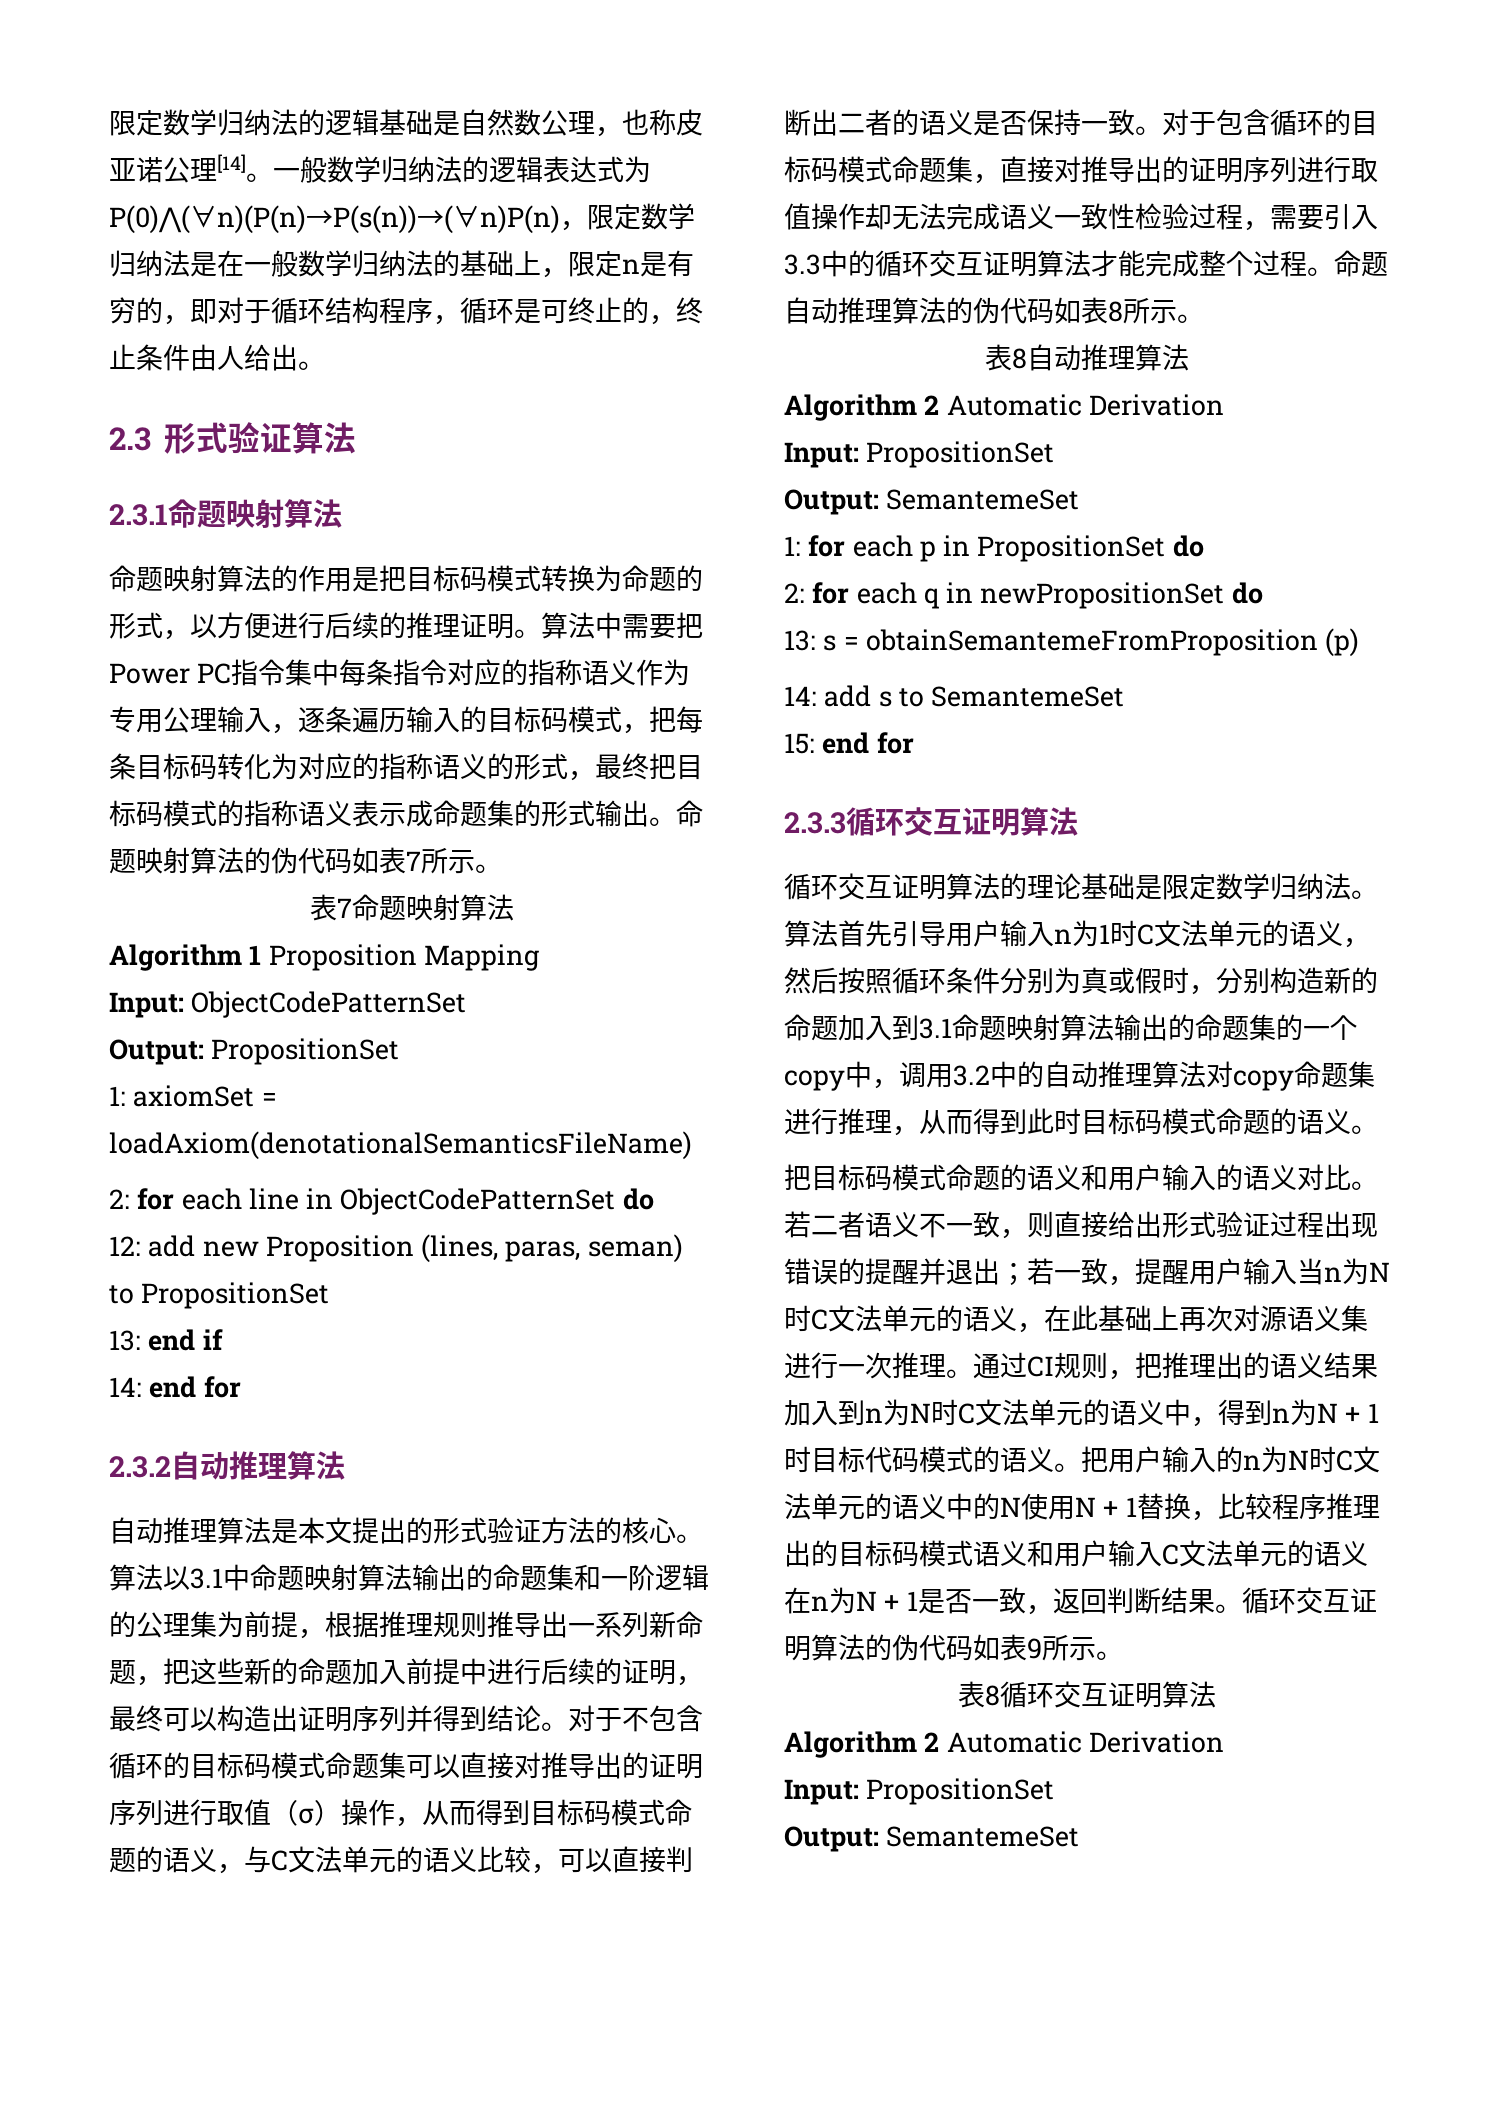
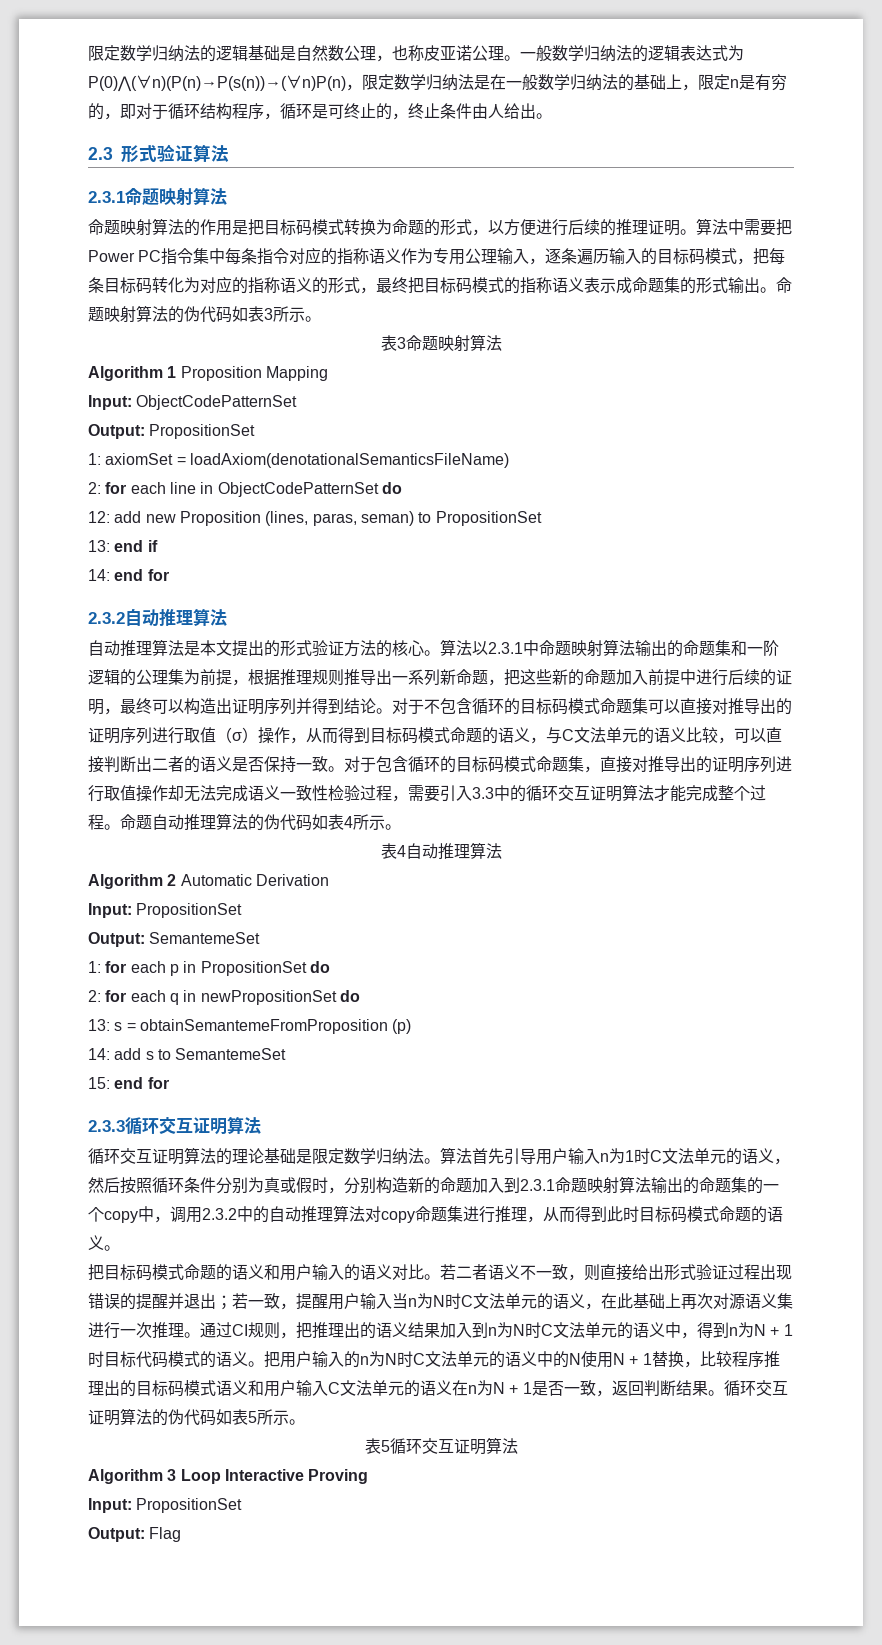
[217,154,246,173] [14] -> (504, 53) none
[406,847,502,874] [310,894,352,921] 7所示。 // 表7 -> [264,306,321,322] [380,335,406,351] 3所示。 // 表3
[190,1568,223,1589] 3.1 -> [488,642,523,654] 2.3.1
[1108,297,1204,324] [985,344,1027,371] 8所示。 // 表8 -> [344,814,401,830] [380,843,406,859] 4所示。 // 表4
[919,1018,952,1039] 3.1 -> [520,1179,555,1191] 2.3.1
[953,1065,990,1086] 3.2 -> [202,1208,237,1220] 2.3.2
[1027,1634,1123,1661] [958,1681,1000,1708] 9所示。 // 表8 -> [248,1409,305,1425] [364,1438,390,1454] 5所示。 // 表5
[924,1731,1224,1753] [784,1778,1055,1805] [784,1826,1080,1852] 2 Automatic Derivation // Input: PropositionSet // Output: SemantemeSet -> [167,1469,369,1484] [88,1498,243,1513] [88,1527,182,1542] 3 Loop Interactive Proving // Input: PropositionSet // Output: Flag

